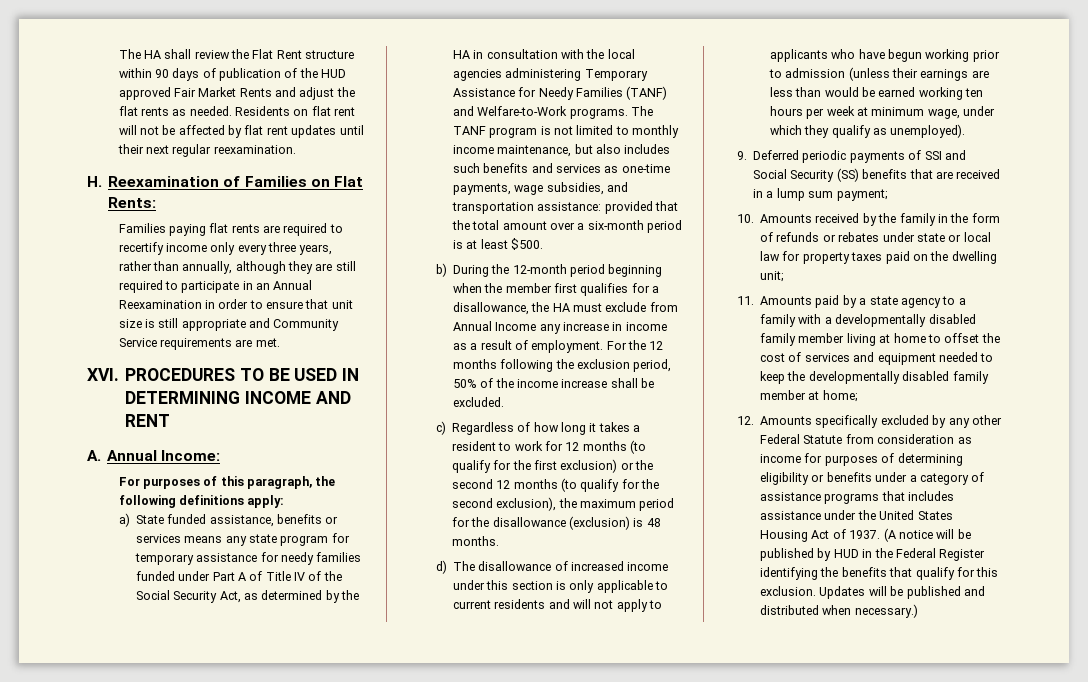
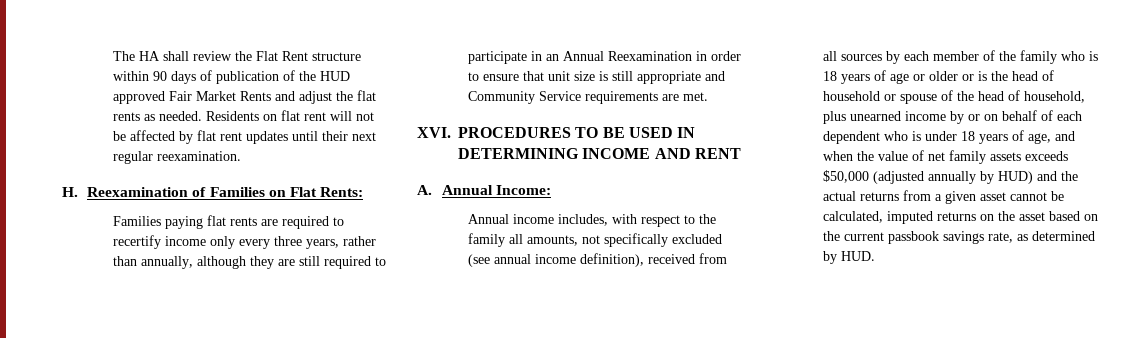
[118,476,336,489] [118,495,285,508] [118,513,339,527] [135,533,350,546] [134,552,362,565] [135,571,342,581] [135,590,360,603] [452,49,635,59] [452,68,648,81] [452,86,668,100] [452,106,653,119] [452,125,680,138] [452,144,671,157] [452,163,670,173] [452,182,628,195] [451,201,678,214] [451,220,683,233] [452,238,543,250] [435,263,663,277] [452,283,660,296] [452,302,678,315] [452,321,667,334] [452,340,664,353] [452,359,672,372] [452,378,655,388] [452,397,504,407] [435,421,641,435] [451,440,647,454] [451,459,654,473] [451,478,660,492] [451,497,675,511] [451,516,661,530] [451,536,499,546] [435,560,669,574] [452,580,669,593] [452,599,663,612] [769,49,1000,62] [768,67,989,81] [769,87,984,100] [769,106,996,119] [769,124,966,138] [736,150,966,163] [753,168,1001,182] [753,188,888,201] [736,213,1000,226] [760,232,991,242] [760,251,997,264] [760,271,785,282] [736,295,966,308] [760,314,976,327] [760,333,1000,346] [760,352,994,365] [760,371,989,384] [760,390,858,402] [736,415,1002,428] [760,434,972,444] [760,453,963,466] [760,472,985,485] [760,491,955,504] [760,510,953,520] [760,528,971,542] [760,548,986,561] [760,567,999,580] [760,586,985,599] [760,604,918,618] For purposes of this paragraph, the following definitions apply: // a) State funded assistance, benefits or services means any state program for temporary assistance for needy families funded under Part A of Title IV of the Social Security Act, as determined by the HA in consultation with the local agencies administering Temporary Assistance for Needy Families (TANF) and Welfare-to-Work programs. The TANF program is not limited to monthly income maintenance, but also includes such benefits and services as one-time payments, wage subsidies, and transportation assistance: provided that the total amount over a six-month period is at least $500. // b) During the 12-month period beginning when the member first qualifies for a disallowance, the HA must exclude from Annual Income any increase in income as a result of employment. For the 12 months following the exclusion period, 50% of the income increase shall be excluded. // c) Regardless of how long it takes a resident to work for 12 months (to qualify for the first exclusion) or the second 12 months (to qualify for the second exclusion), the maximum period for the disallowance (exclusion) is 48 months. // d) The disallowance of increased income under this section is only applicable to current residents and will not apply to applicants who have begun working prior to admission (unless their earnings are less than would be earned working ten hours per week at minimum wage, under which they qualify as unemployed). // 9. Deferred periodic payments of SSI and Social Security (SS) benefits that are received in a lump sum payment; // 10. Amounts received by the family in the form of refunds or rebates under state or local law for property taxes paid on the dwelling unit; // 11. Amounts paid by a state agency to a family with a developmentally disabled family member living at home to offset the cost of services and equipment needed to keep the developmentally disabled family member at home; // 12. Amounts specifically excluded by any other Federal Statute from consideration as income for purposes of determining eligibility or benefits under a category of assistance programs that includes assistance under the United States Housing Act of 1937. (A notice will be published by HUD in the Federal Register identifying the benefits that qualify for this exclusion. Updates will be published and distributed when necessary.) -> [467,214,716,227] [467,233,722,247] [467,253,727,267] [822,50,1098,64] [822,70,1054,84] [822,90,1085,104] [822,110,1082,124] [822,130,1075,144] [822,150,1068,164] [822,170,1078,184] [822,190,1064,204] [822,211,1098,224] [822,231,1095,244] [822,251,875,264] Annual income includes, with respect to the family all amounts, not specifically excluded (see annual income definition), received from all sources by each member of the family who is 18 years of age or older or is the head of household or spouse of the head of household, plus unearned income by or on behalf of each dependent who is under 18 years of age, and when the value of net family assets exceeds $50,000 (adjusted annually by HUD) and the actual returns from a given asset cannot be calculated, imputed returns on the asset based on the current passbook savings rate, as determined by HUD.

